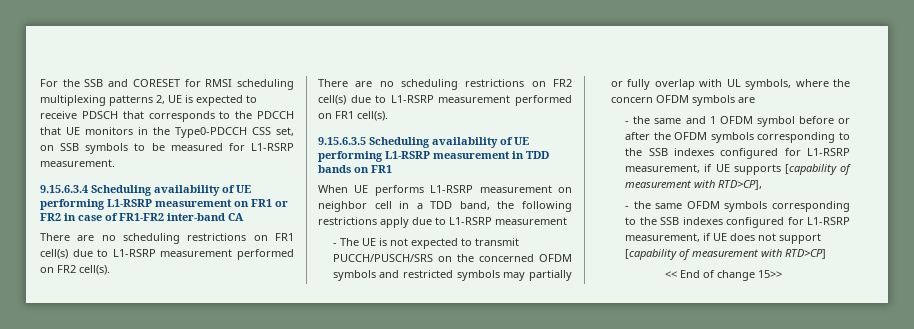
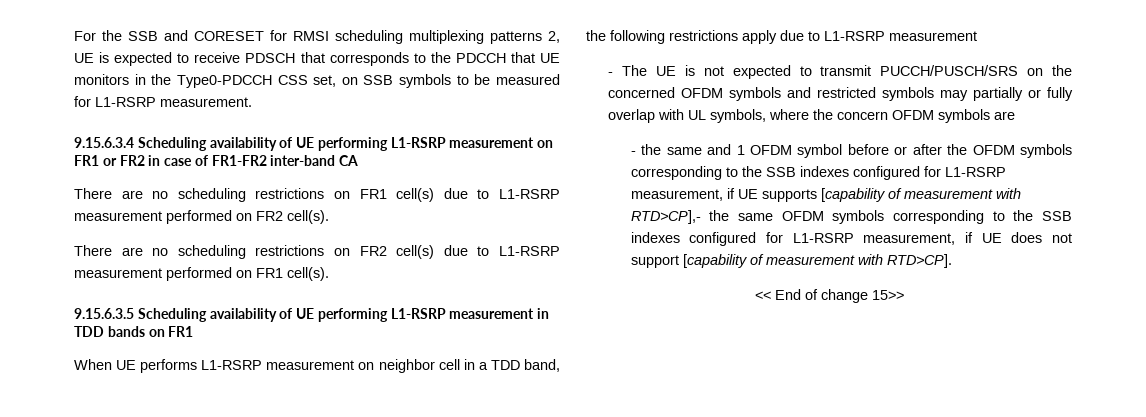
[718,180,763,190] [625,206,630,209] RTD>CP], // - -> [630,210,701,224] RTD>CP],-
[785,249,827,259] RTD>CP] -> [886,254,952,268] RTD>CP].

